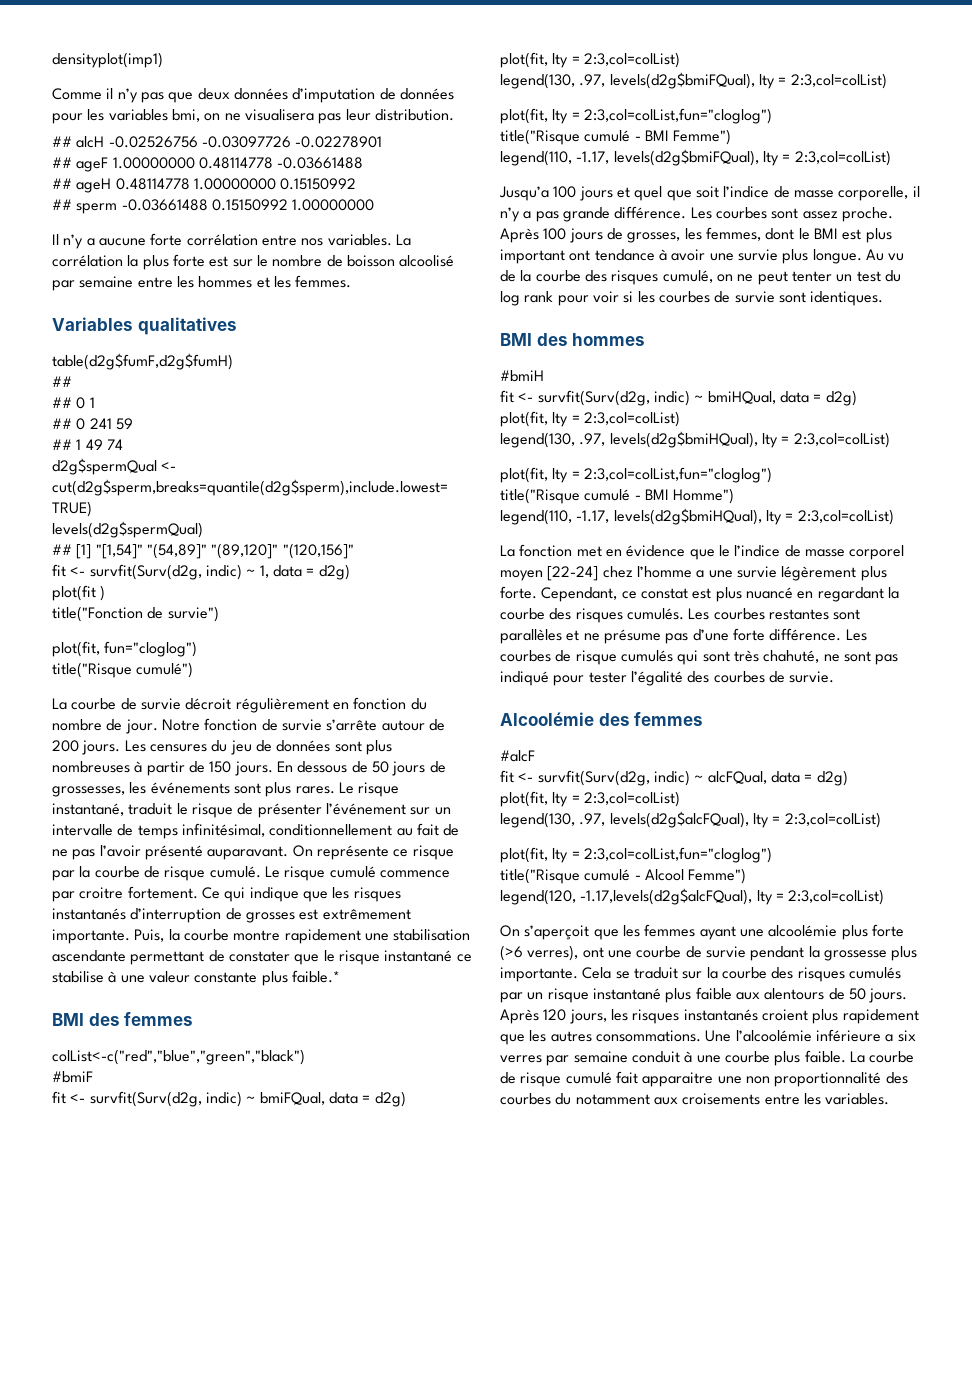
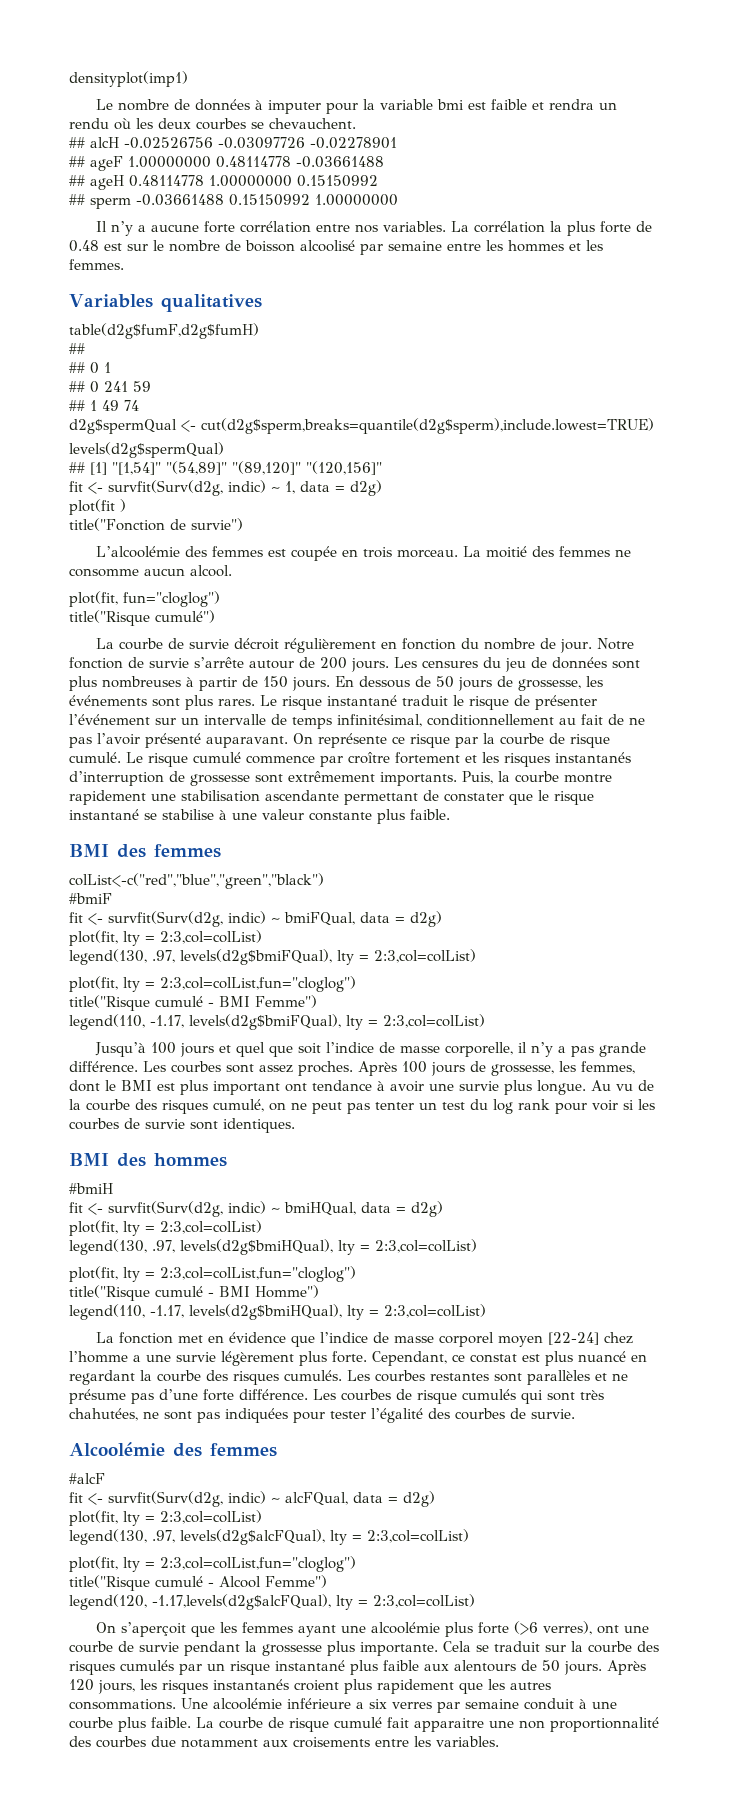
[52,88,454,103] [52,109,454,124] Comme il n’y pas que deux données d’imputation de données pour les variables bmi, on ne visualisera pas leur distribution. -> [96,99,618,114] [69,118,356,130] Le nombre de données à imputer pour la variable bmi est faible et rendra un rendu où les deux courbes se chevauchent.
(205, 260) none -> [636,221,653,232] [69,240,99,252] de 0.48
(219, 614) none -> [96,546,632,561] [69,565,232,577] // L’alcoolémie des femmes est coupée en trois morceau. La moitié des femmes ne consomme aucun alcool.
[52,786,125,797] grossesses, -> [518,679,581,691] grossesse,
[52,803,124,816] instantané, -> [327,695,397,706] instantané
[79,886,328,902] croitre fortement. Ce qui indique que -> [348,752,477,764] croître fortement et
[245,909,411,923] [52,929,130,944] grosses est extrêmement importante. -> [190,771,457,786] grossesse sont extrêmement importants.
[456,954,472,962] ce -> [144,813,157,820] se
[291,970,340,983] faible.* -> [410,809,450,820] faible.
[499,186,549,201] Jusqu’a -> [95,1042,147,1057] Jusqu’à
[841,207,893,222] proche. -> [298,1061,353,1076] proches.
[627,232,681,243] grosses, -> [491,1064,554,1076] grossesse,
(788, 278) none -> [347,1103,370,1114] pas
[718,545,730,557] le -> (316, 1341) none
[763,650,820,663] chahuté, -> [69,1408,138,1421] chahutées,
[500,671,549,686] indiqué -> [225,1408,288,1423] indiquées
[735,1030,812,1042] l’alcoolémie -> [213,1698,282,1710] alcoolémie
[555,1093,572,1105] du -> [151,1736,176,1747] due

